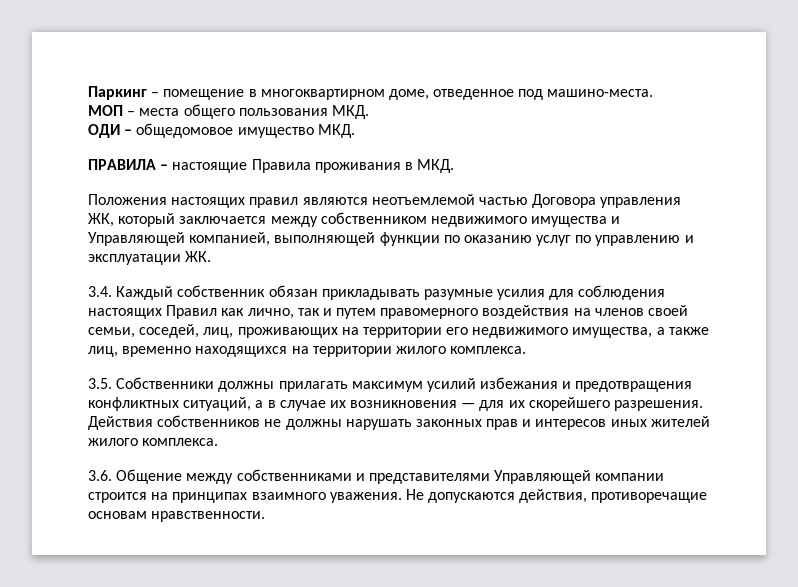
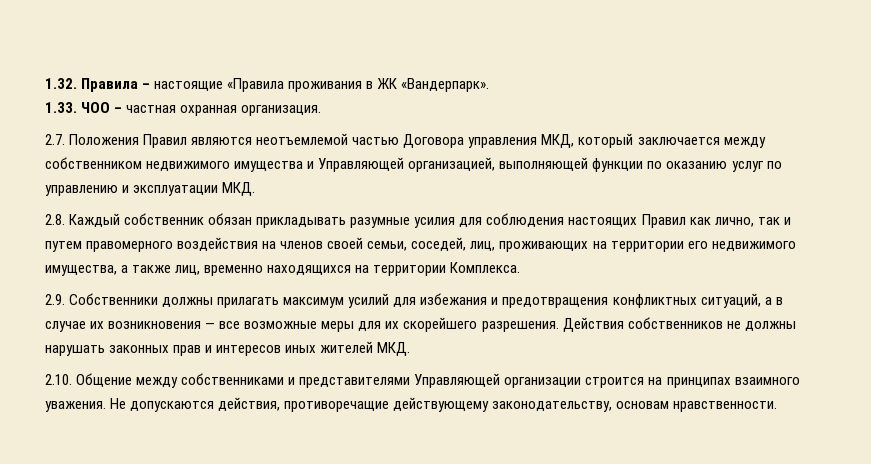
[88,86,654,100] [88,104,369,119] [88,123,355,138] [88,159,156,170] Паркинг – помещение в многоквартирном доме, отведенное под машино-места. // МОП – места общего пользования МКД. // ОДИ – общедомовое имущество МКД. // ПРАВИЛА -> [45,78,139,92] 1.32. Правила
[251,159,311,173] Правила -> [227,78,285,92] «Правила
[417,159,455,173] [88,194,299,208] МКД. // Положения настоящих правил -> [377,78,490,92] [45,102,322,116] [45,134,188,148] ЖК «Вандерпарк». // 1.33. ЧОО – частная охранная организация. // 2.7. Положения Правил
[88,213,114,227] ЖК, -> [541,134,575,148] МКД,
[189,232,271,246] компанией, -> [408,157,496,172] организацией,
[185,251,212,262] [88,286,112,297] ЖК. // 3.4. -> [222,182,256,196] [45,214,65,225] МКД. // 2.8.
[395,346,527,354] [88,378,112,389] жилого комплекса. // 3.5. -> [450,262,521,273] [45,294,65,305] Комплекса. // 2.9.
(476, 385) none -> [393,297,417,307] для
(476, 405) none -> [219,321,355,332] все возможные меры
[88,438,219,446] [88,470,112,481] жилого комплекса. // 3.6. -> [377,342,411,356] [45,374,72,385] МКД. // 2.10.
[595,473,665,481] компании -> [504,377,582,388] организации
(708, 497) none -> [393,397,613,412] действующему законодательству,

